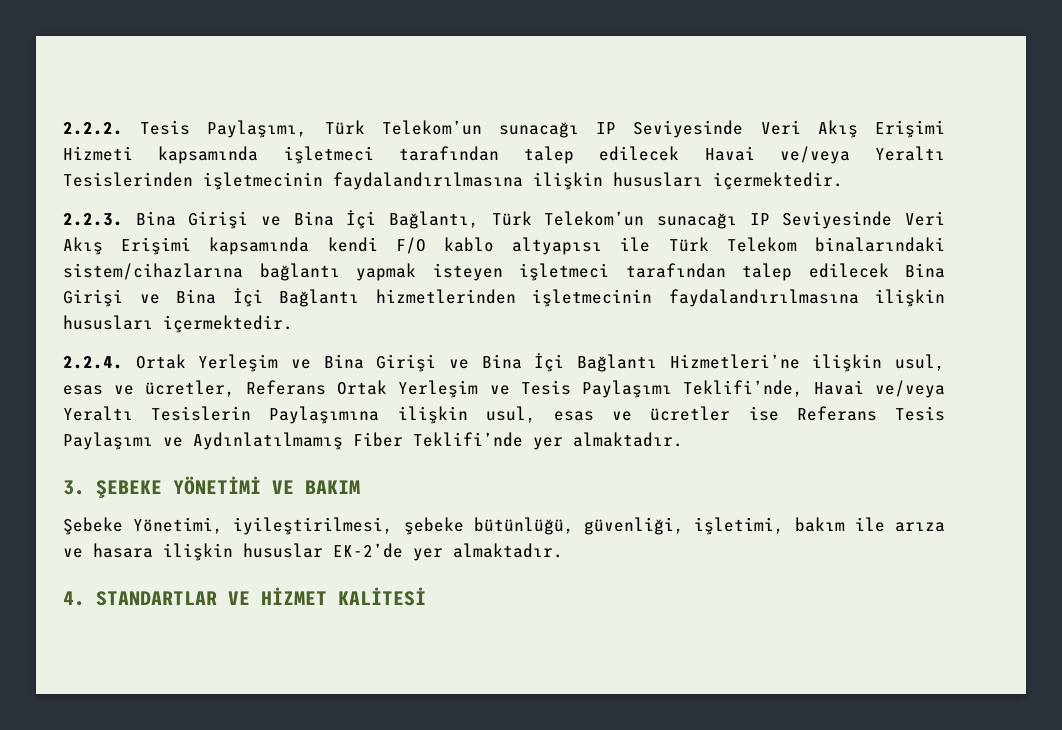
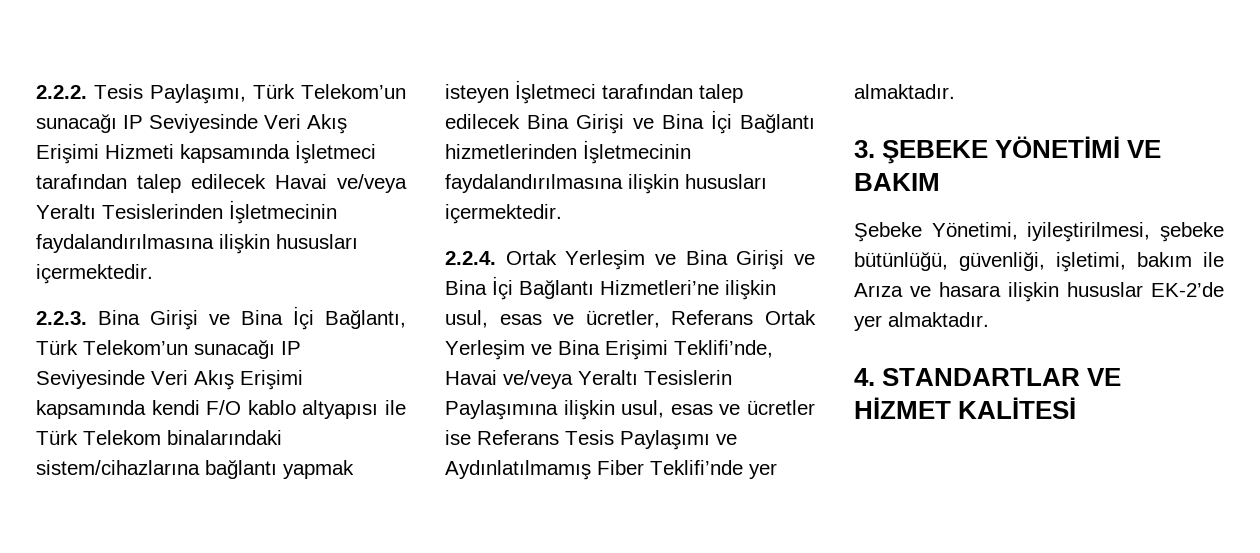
[283,146,374,164] işletmeci -> [295,140,376,164] İşletmeci
[203,172,323,190] işletmecinin -> [229,200,337,224] İşletmecinin
[519,263,609,281] işletmeci -> [515,80,596,104] İşletmeci
[532,289,652,307] işletmecinin -> [583,140,691,164] İşletmecinin
[520,380,672,398] Tesis Paylaşımı -> [558,340,668,360] Bina Erişimi
[894,522,945,532] arıza -> [854,283,903,297] Arıza

